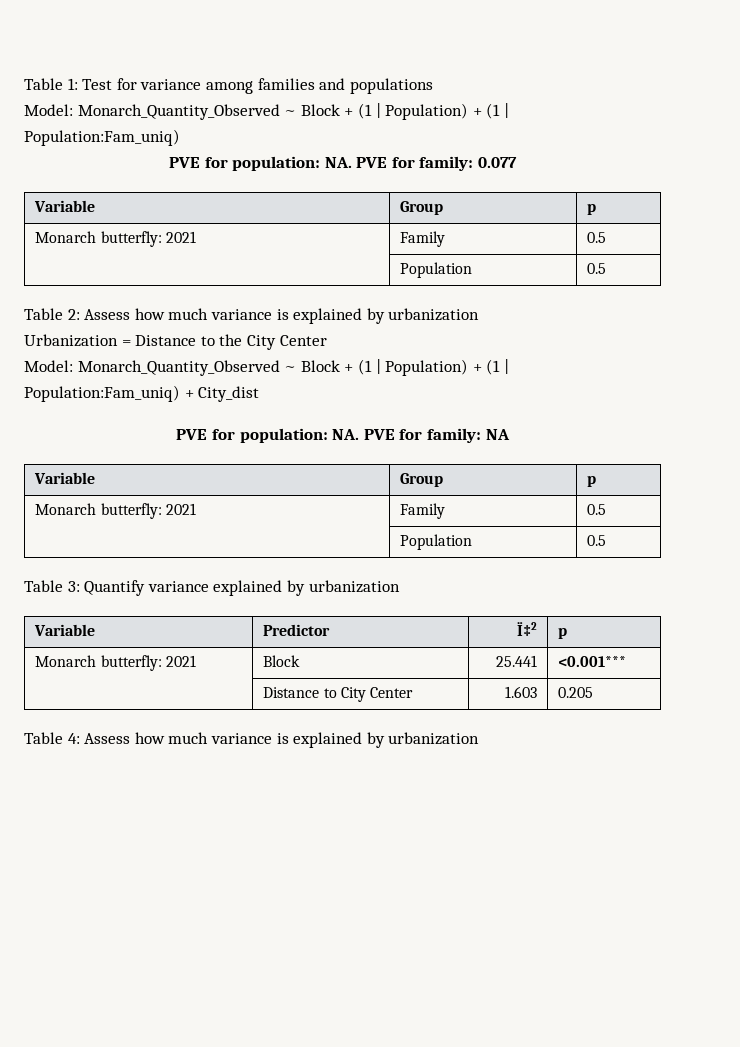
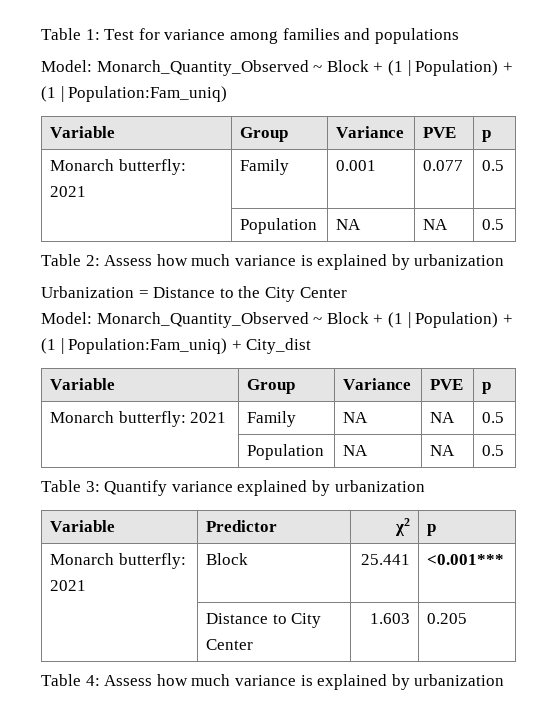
[168,156,518,171] [34,200,96,212] [400,201,444,215] [587,204,597,215] [35,231,196,247] [400,231,446,247] [587,232,607,243] [400,262,473,278] // PVE for population: NA. PVE for family: 0.077 // Variable | Group | p // Monarch butterfly: 2021 | Family | 0.5 // | Population -> [50,126,116,138] [240,127,289,142] [336,126,405,138] [423,127,457,138] [482,130,492,142] [50,159,186,175] [50,186,87,197] [240,159,290,175] [336,160,377,171] [423,160,464,171] [482,160,505,171] [240,218,318,234] [336,219,362,230] [423,219,449,230] // Variable | Group | Variance | PVE | p // Monarch butterfly: 2021 | Family | 0.001 | 0.077 | 0.5 // | Population | NA | NA
[176,428,510,443] [34,472,96,484] [400,473,444,487] [587,476,597,487] [35,503,196,519] [400,503,446,519] [587,504,607,515] [400,534,473,550] // PVE for population: NA. PVE for family: NA // Variable | Group | p // Monarch butterfly: 2021 | Family | 0.5 // | Population -> [50,378,116,390] [247,379,296,394] [343,378,412,390] [430,379,464,390] [482,382,492,394] [50,411,227,427] [247,411,297,427] [343,412,369,423] [430,412,456,423] [482,412,505,423] [247,444,325,460] [343,445,369,456] [430,445,456,456] // Variable | Group | Variance | PVE | p // Monarch butterfly: 2021 | Family | NA | NA | 0.5 // | Population | NA | NA
[516,622,537,636] Ï‡2 -> [394,518,410,536] χ2

